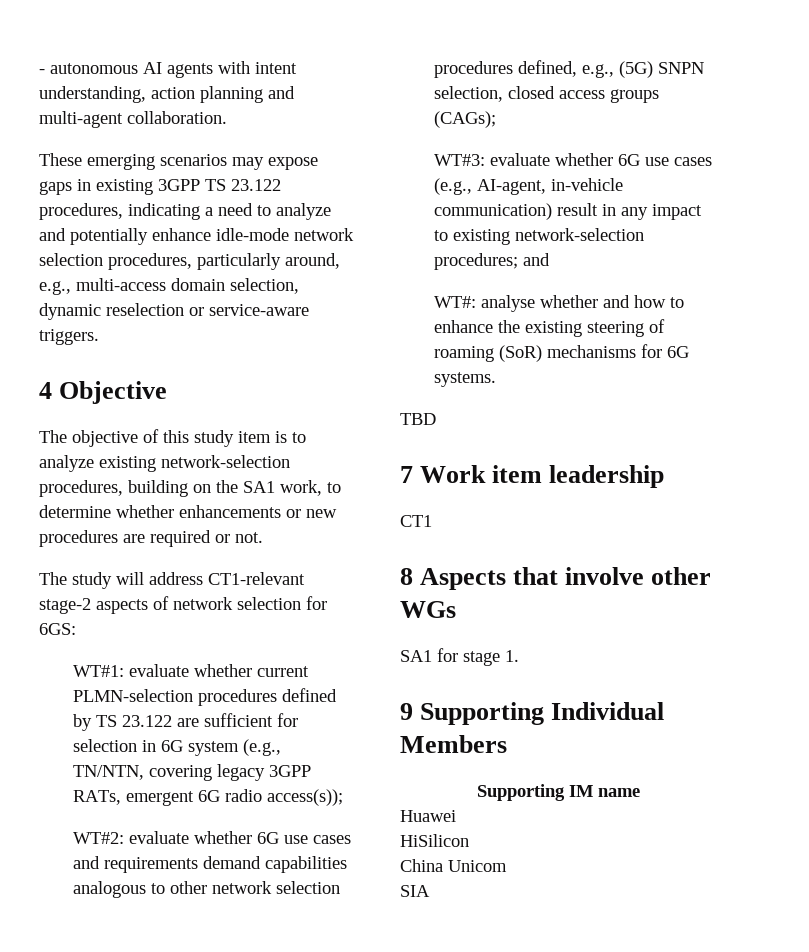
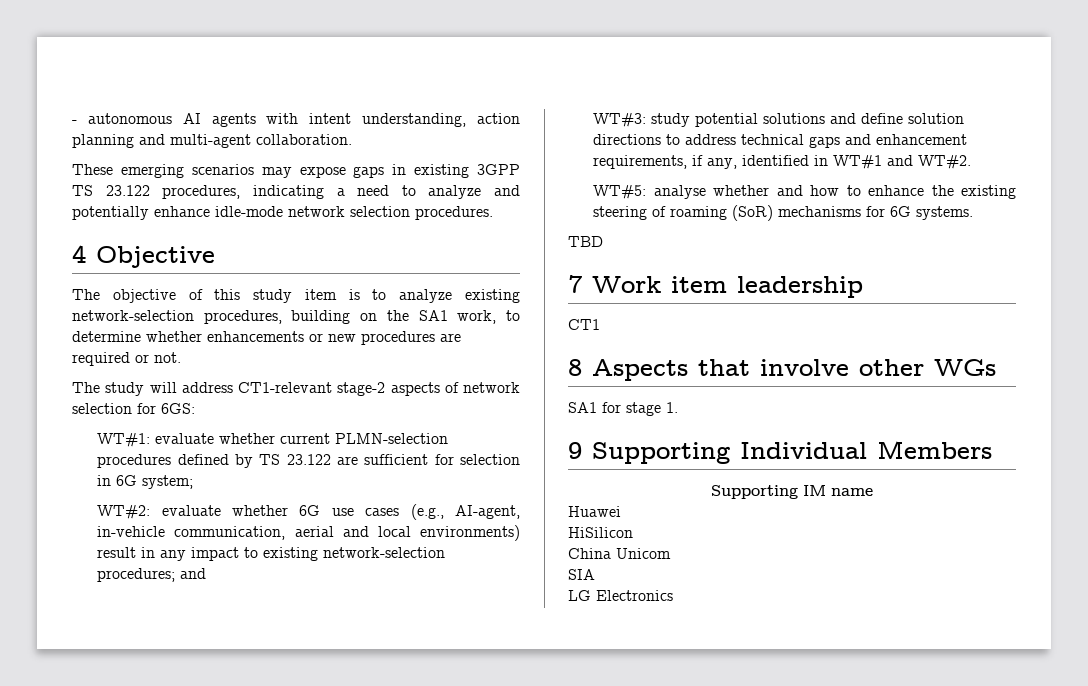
[108,253,340,270] [39,278,299,295] [39,303,309,320] [39,329,99,345] procedures, particularly around, e.g., multi-access domain selection, dynamic reselection or service-aware triggers. -> [415,206,493,220] procedures.
[187,739,281,756] [72,764,311,781] [72,789,343,806] system (e.g., TN/NTN, covering legacy 3GPP RATs, emergent 6G radio access(s)); -> [142,475,194,489] system;
[72,856,347,873] [72,881,340,898] [433,60,704,78] [433,86,659,103] [433,111,496,128] [433,153,712,166] [433,178,623,195] [433,203,552,220] and requirements demand capabilities analogous to other network selection procedures defined, e.g., (5G) SNPN selection, closed access groups (CAGs); // WT#3: evaluate whether 6G use cases (e.g., AI-agent, in-vehicle communication) -> [410,504,520,520] [97,525,520,541] (e.g., AI-agent, in-vehicle communication, aerial and local environments)
[433,296,476,308] WT#: -> [593,113,965,127] [593,134,968,148] [593,155,972,169] [593,185,647,199] WT#3: study potential solutions and define solution directions to address technical gaps and enhancement requirements, if any, identified in WT#1 and WT#2. // WT#5:
(430, 891) none -> [568,590,673,601] // LG Electronics

